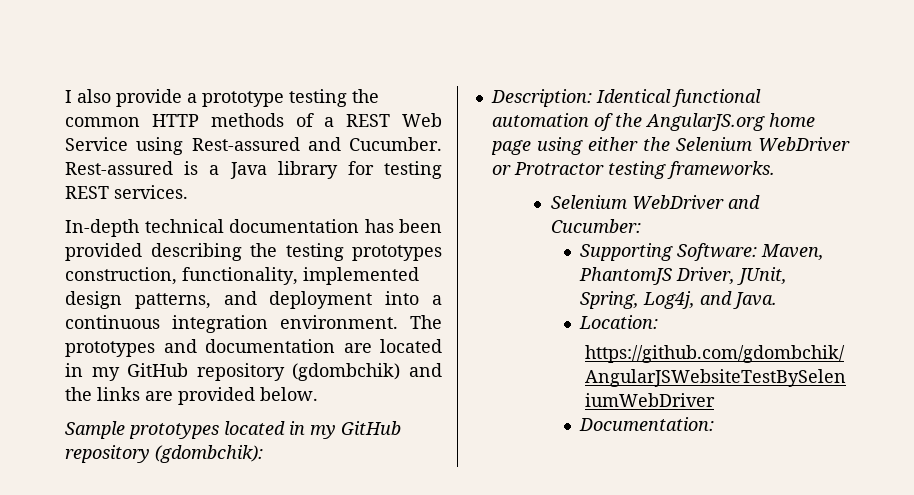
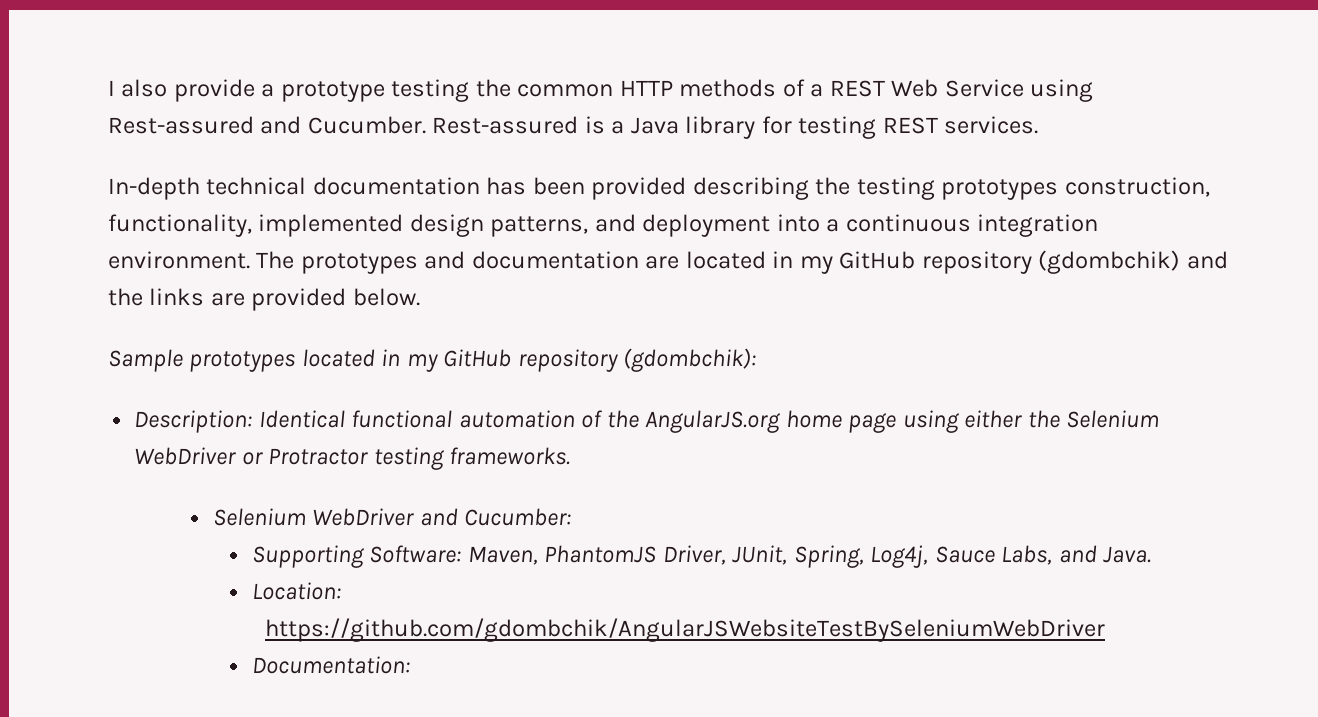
(695, 300) none -> [934,545,1053,565] Sauce Labs,

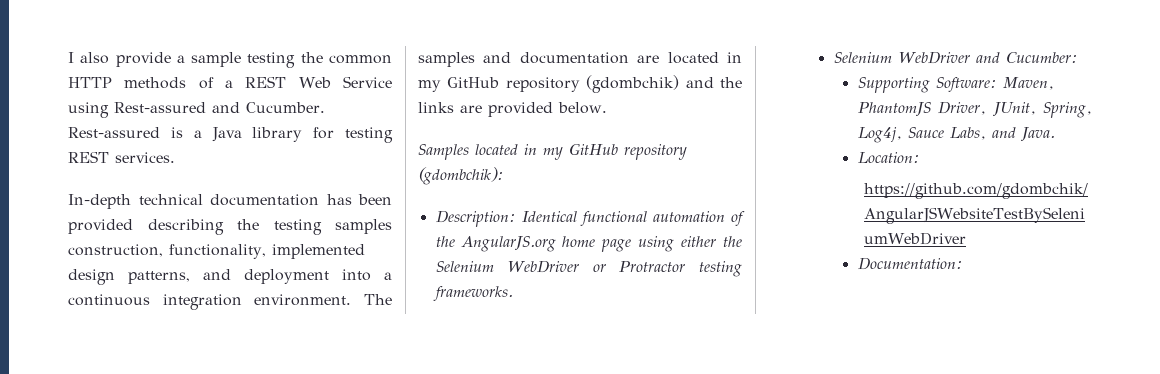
[280,81,385,102] prototype -> [191,52,242,67] sample
[941,179,1059,200] prototypes -> [335,219,392,234] samples
[300,253,418,274] prototypes -> [418,52,475,67] samples
[108,349,296,372] Sample prototypes -> [418,144,469,160] Samples

